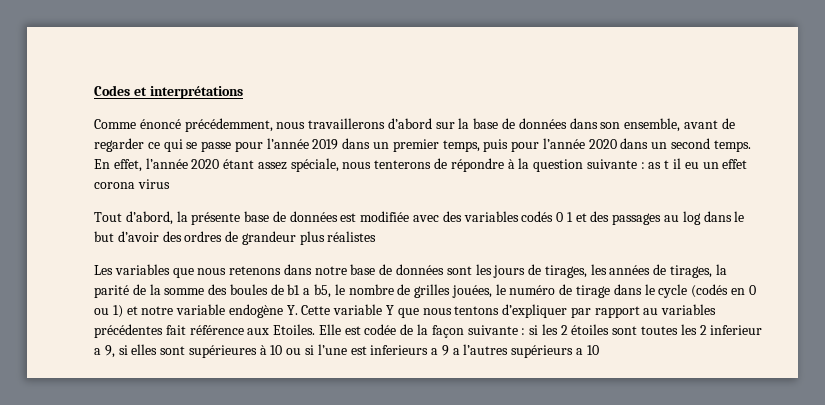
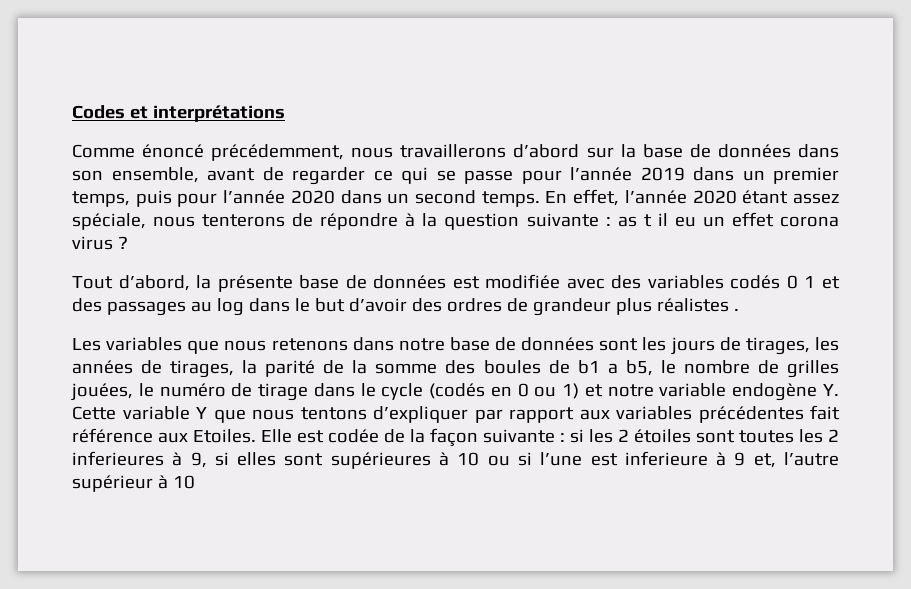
(170, 184) none -> [117,236,128,249] ?
(377, 236) none -> [733,309,739,311] .
[643,308,659,315] au -> [579,409,610,420] aux
[710,325,763,335] [94,348,101,355] inferieur a -> [72,451,183,466] inferieures à
[370,344,584,358] inferieurs a 9 a l’autres supérieurs a -> [624,451,839,468] [72,475,168,492] inferieure à 9 et, l’autre supérieur à

